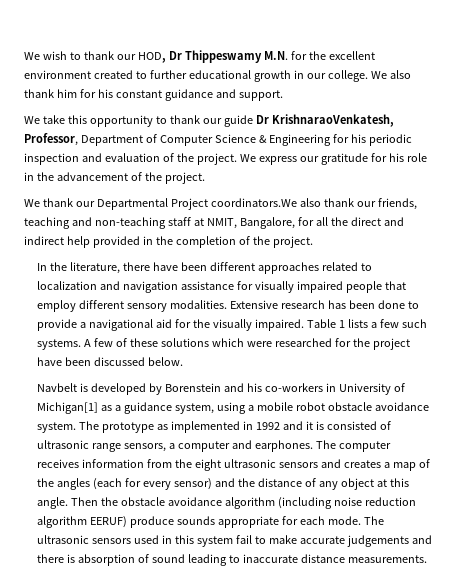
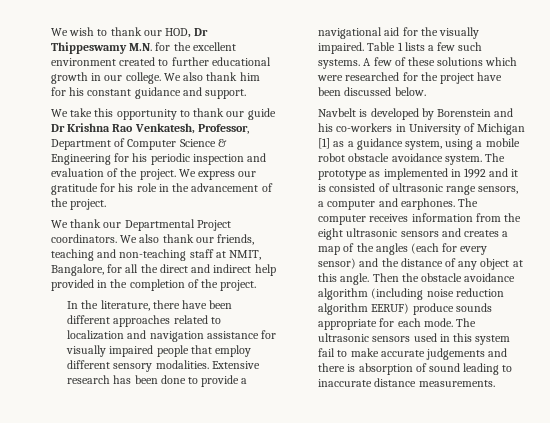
[271,114,394,127] KrishnaraoVenkatesh, -> [67,123,195,134] Krishna Rao Venkatesh,
[210,198,297,207] coordinators.We -> [51,234,138,243] coordinators. We
[37,402,99,414] Michigan[1] -> [477,123,526,135] [318,138,331,149] Michigan [1]

